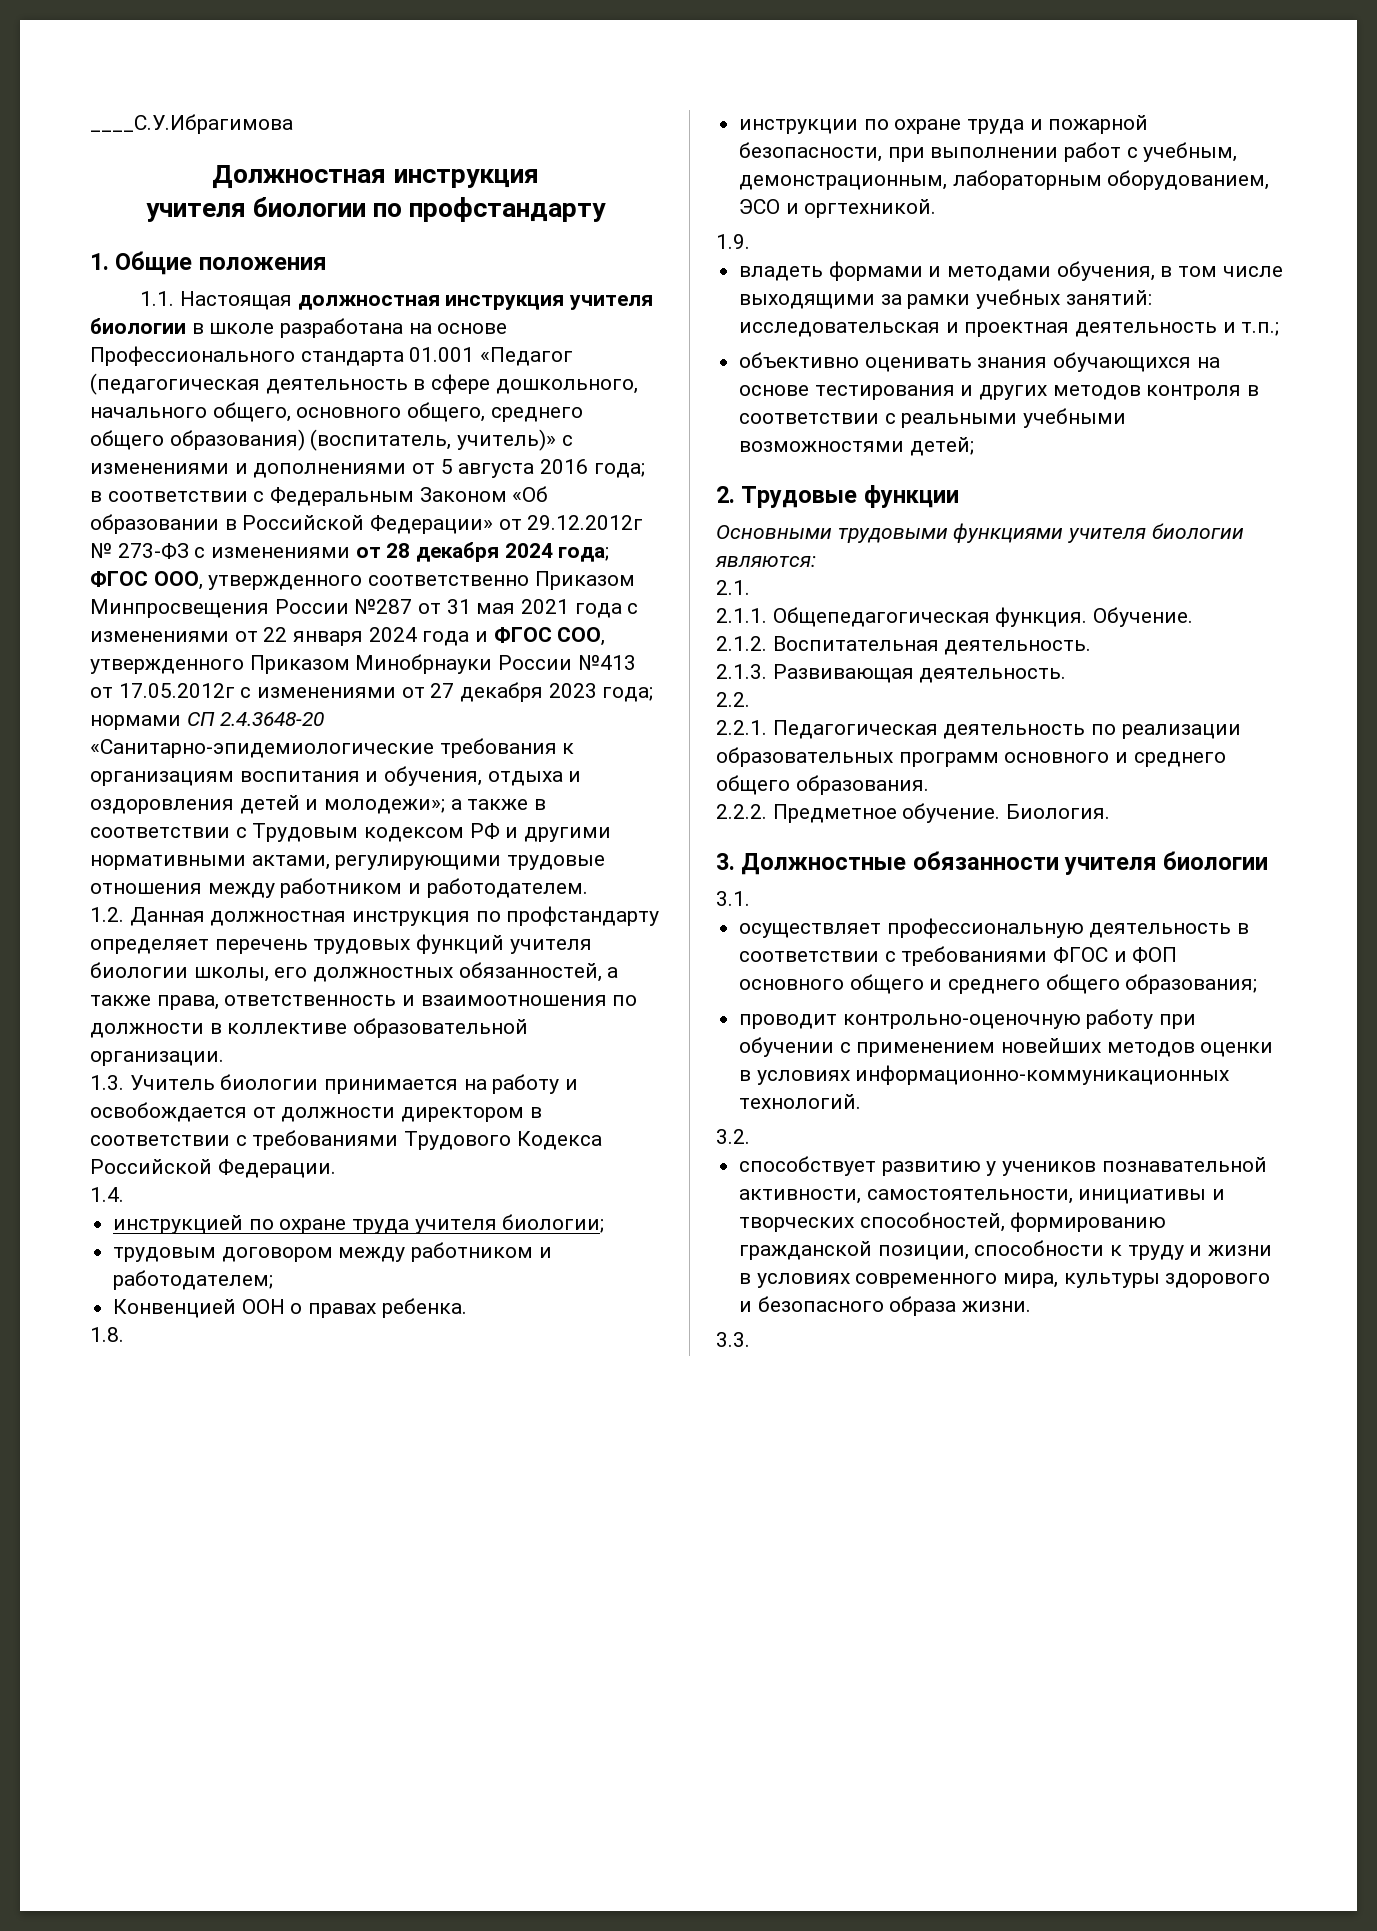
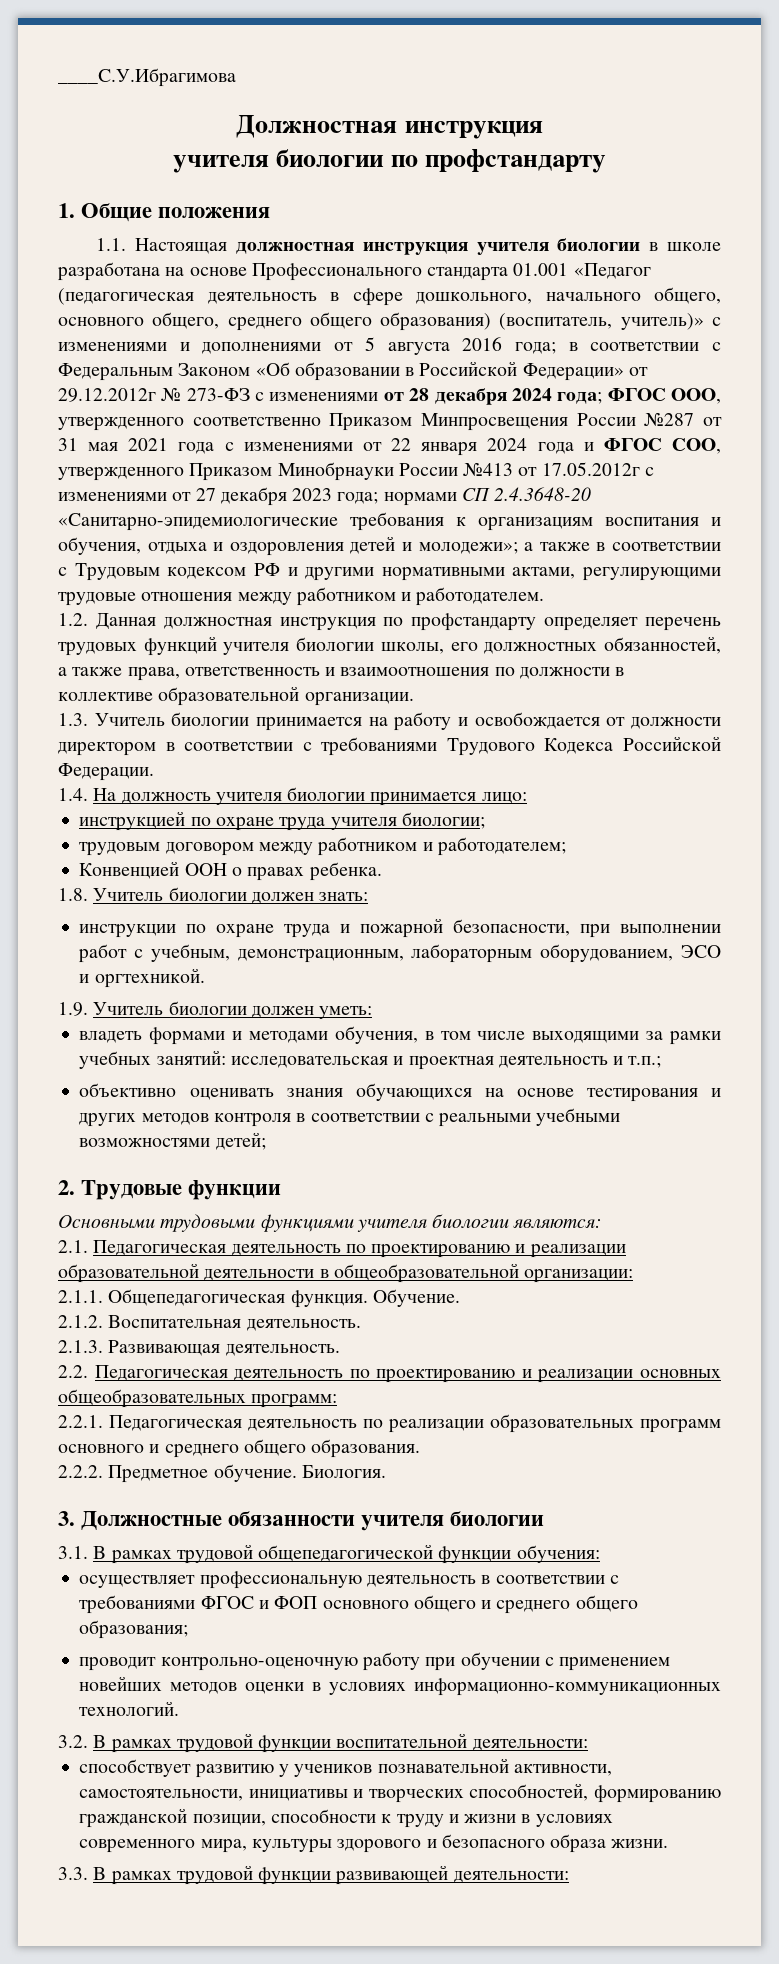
(124, 1194) none -> [93,787,527,806] На должность учителя биологии принимается лицо:
(124, 1334) none -> [93,887,369,904] Учитель биологии должен знать:
(750, 241) none -> [93,1001,373,1019] Учитель биологии должен уметь:
(750, 587) none -> [93,1240,626,1258] [58,1263,634,1283] Педагогическая деятельность по проектированию и реализации образовательной деятельности в общеобразовательной организации:
(750, 699) none -> [94,1365,721,1383] [58,1389,338,1408] Педагогическая деятельность по проектированию и реализации основных общеобразовательных программ:
(750, 898) none -> [93,1544,600,1564] В рамках трудовой общепедагогической функции обучения:
(750, 1136) none -> [93,1733,588,1753] В рамках трудовой функции воспитательной деятельности:
(750, 1339) none -> [93,1865,569,1885] В рамках трудовой функции развивающей деятельности:

